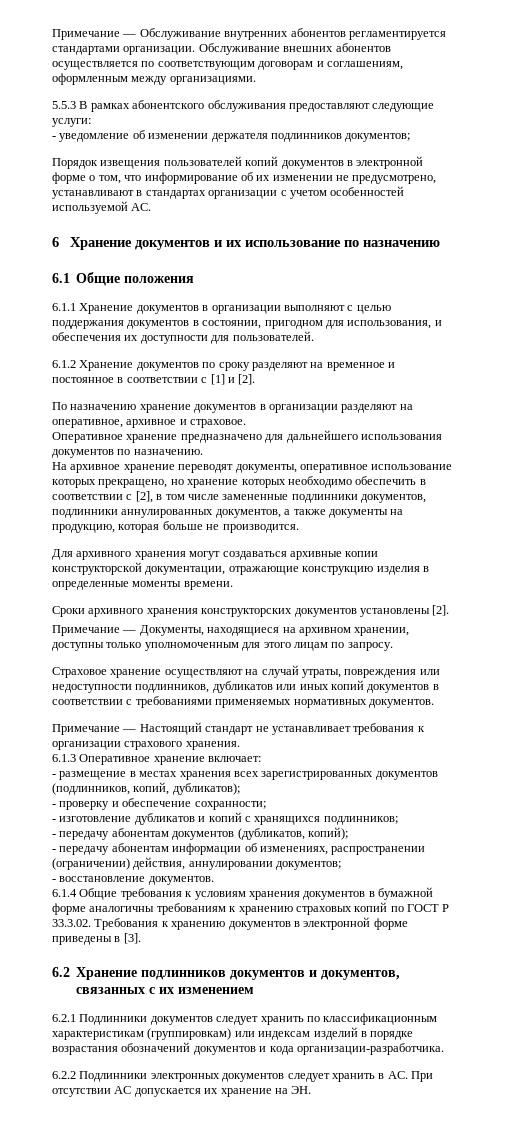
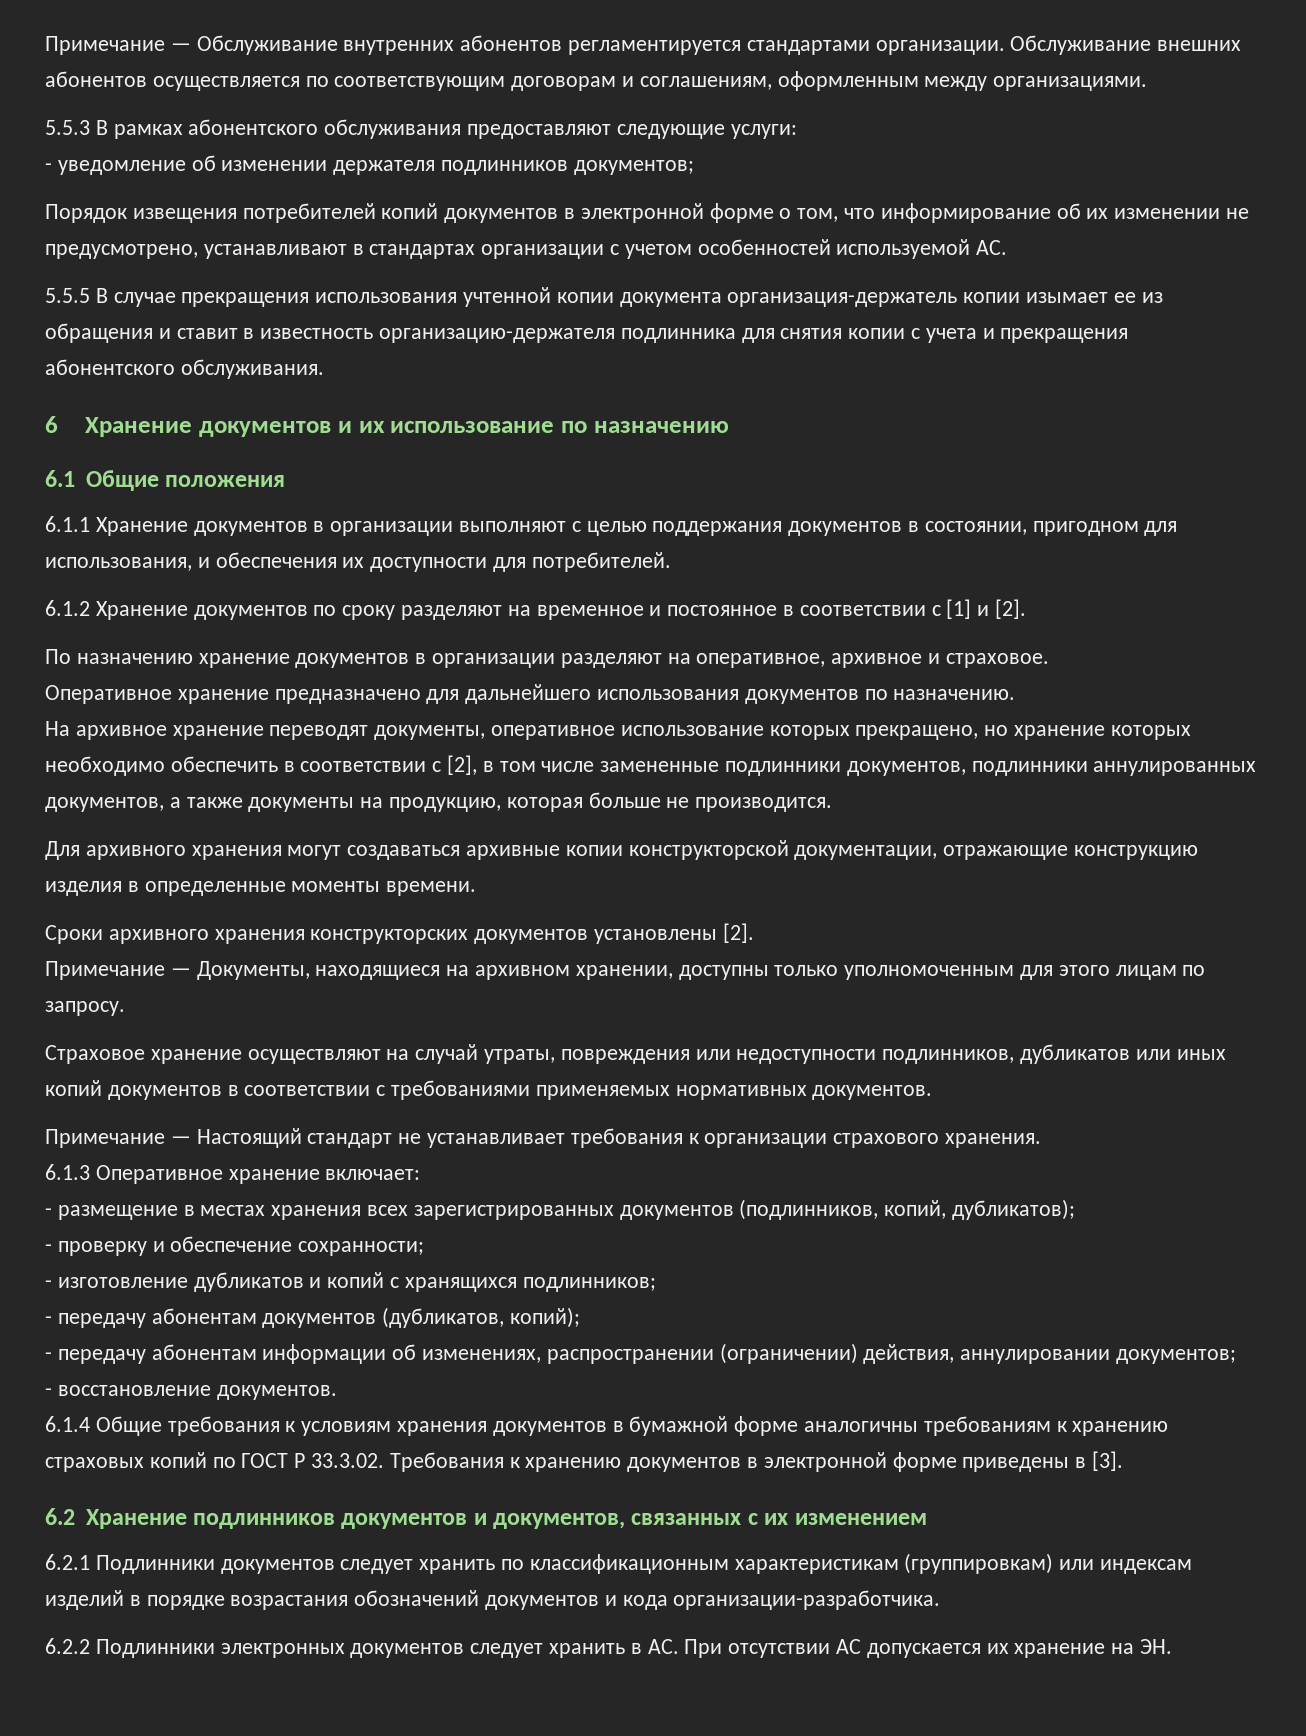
[163,156,242,166] пользователей -> [242,203,376,223] потребителей
(152, 207) none -> [45,287,1163,307] [45,323,1129,343] [45,359,324,379] // 5.5.5 В случае прекращения использования учтенной копии документа организация-держатель копии изымает ее из обращения и ставит в известность организацию-держателя подлинника для снятия копии с учета и прекращения абонентского обслуживания.
[232,331,314,341] пользователей. -> [531,552,671,572] потребителей.

